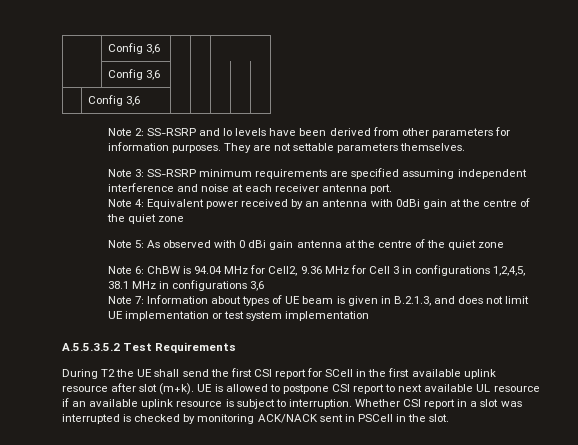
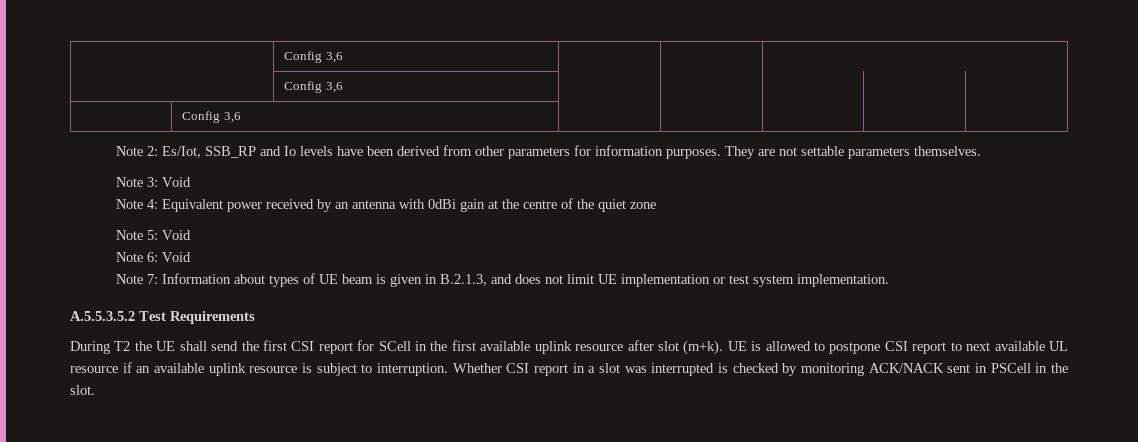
[146,128,196,136] SS-RSRP -> [161,146,256,158] Es/Iot, SSB_RP
[146,168,527,179] [107,183,393,194] SS-RSRP minimum requirements are specified assuming independent interference and noise at each receiver antenna port. -> [161,177,191,187] Void
[146,239,505,250] [107,265,526,276] [107,280,265,291] As observed with 0 dBi gain antenna at the centre of the quiet zone // Note 6: ChBW is 94.04 MHz for Cell2, 9.36 MHz for Cell 3 in configurations 1,2,4,5, 38.1 MHz in configurations 3,6 -> [161,230,191,240] [115,252,191,262] Void // Note 6: Void
[285,311,370,321] implementation -> [796,274,889,287] implementation.

